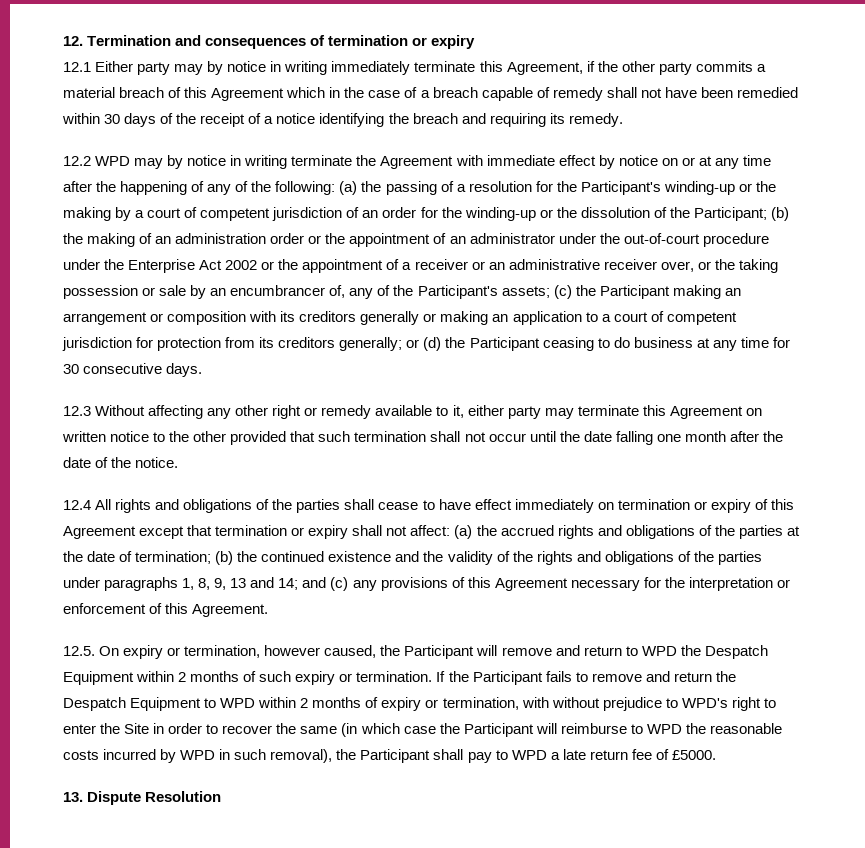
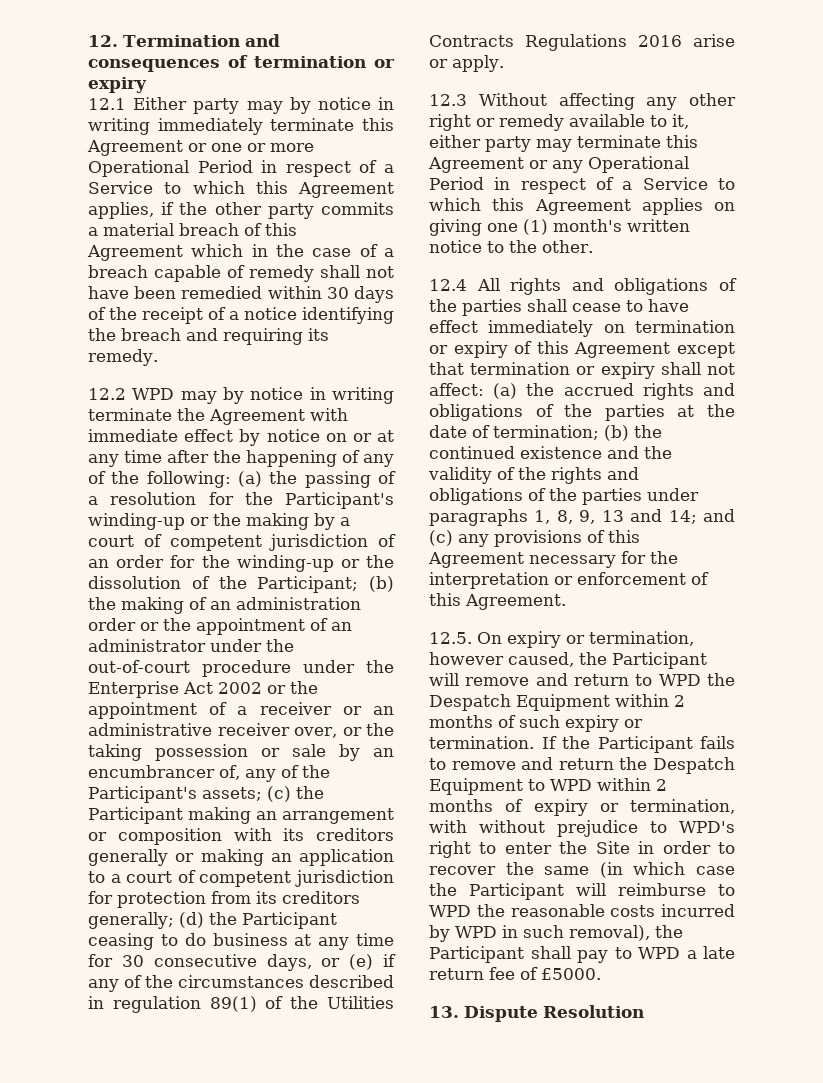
[506,62,583,75] Agreement, -> [87,140,314,156] [88,160,394,177] [88,181,394,198] [88,202,154,219] Agreement or one or more Operational Period in respect of a Service to which this Agreement applies,
[406,339,420,348] or -> (174, 920) none
[166,363,203,377] days. -> [266,954,396,971] [88,975,394,992] [88,996,394,1013] [429,34,735,51] [429,55,504,72] days, or (e) if any of the circumstances described in regulation 89(1) of the Utilities Contracts Regulations 2016 arise or apply.
[745,408,762,416] [62,431,783,445] [63,457,179,468] on written notice to the other provided that such termination shall not occur until the date falling one month after the date of the notice. -> [529,156,689,173] [429,177,735,194] [429,198,735,215] [429,219,690,236] [429,240,593,253] or any Operational Period in respect of a Service to which this Agreement applies on giving one (1) month's written notice to the other.

